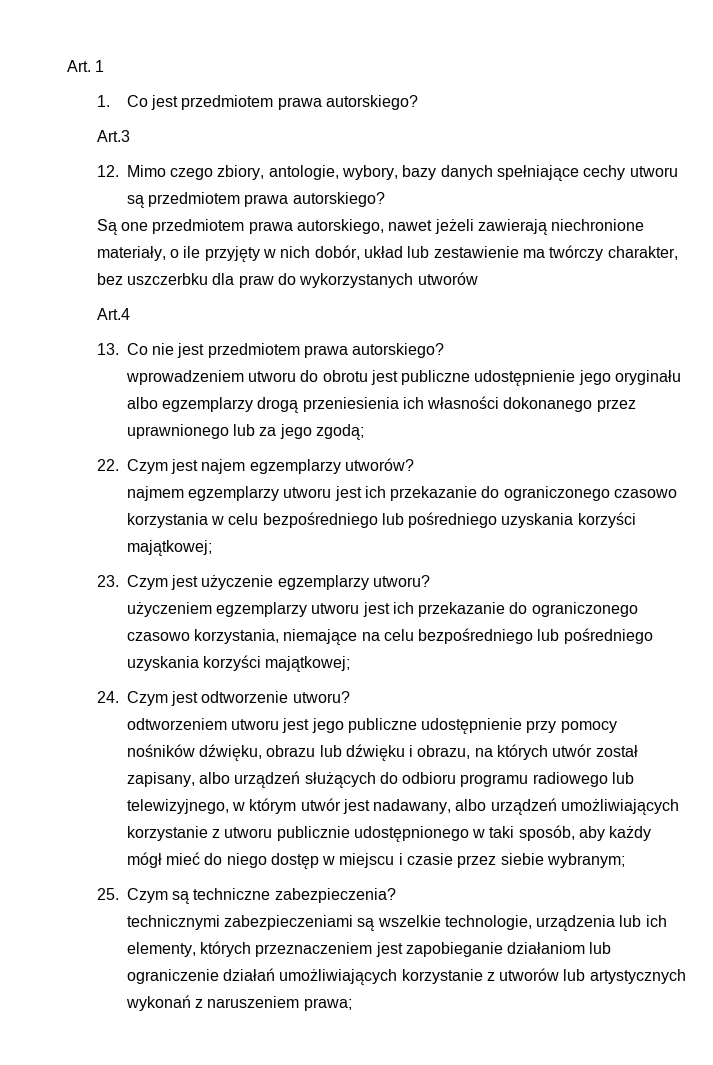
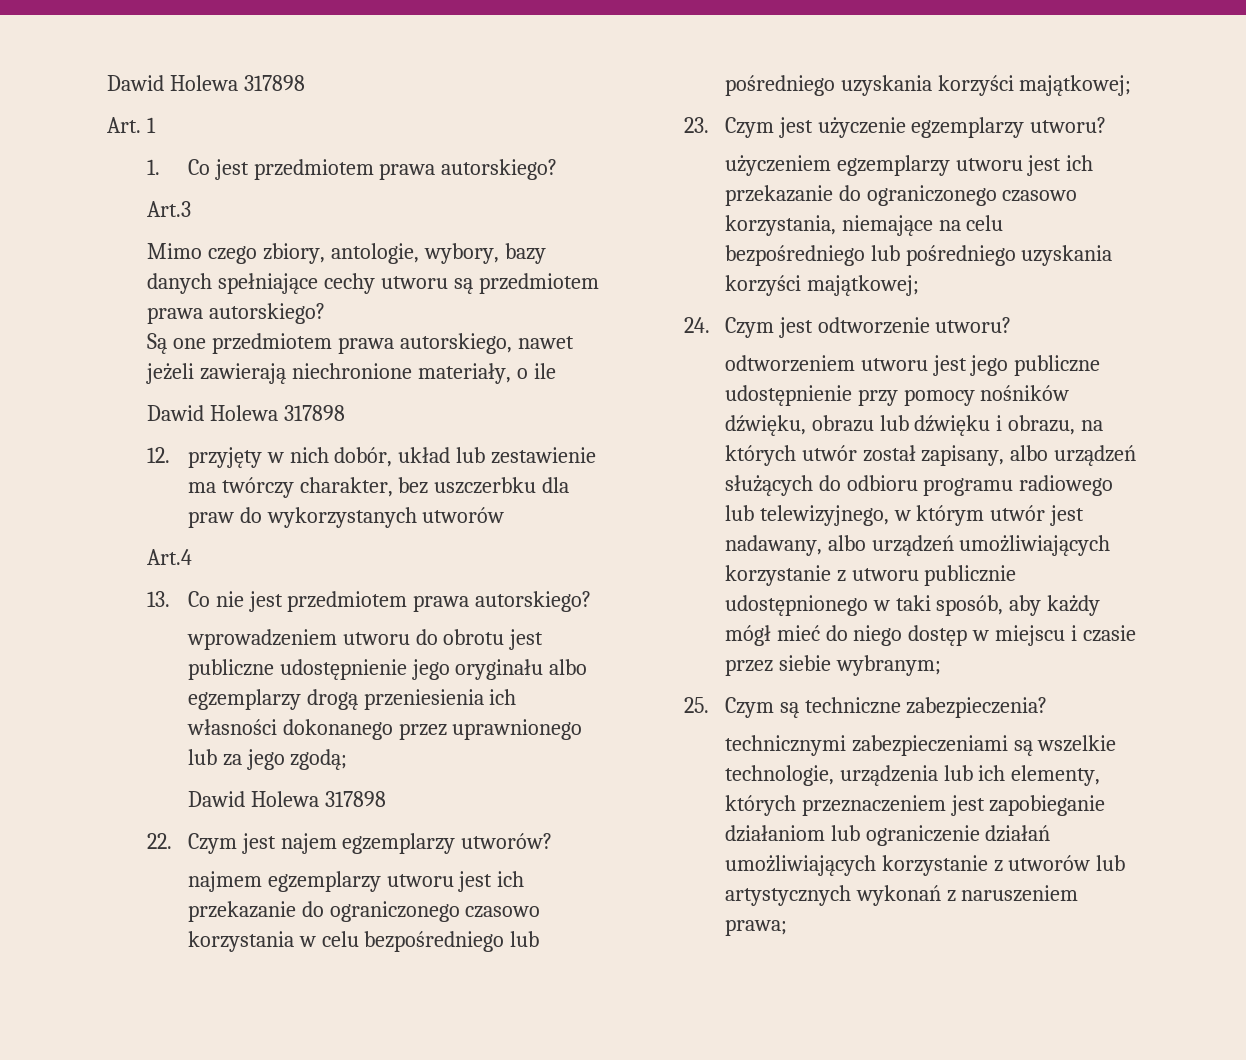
(67, 66) none -> [107,75,305,91] Dawid Holewa 317898 //
[96,165,119,177] 12. -> (192, 209) none
(201, 252) none -> [147,405,346,421] [147,447,171,463] // Dawid Holewa 317898 // 12.
(364, 432) none -> [187,791,386,807] // Dawid Holewa 317898

